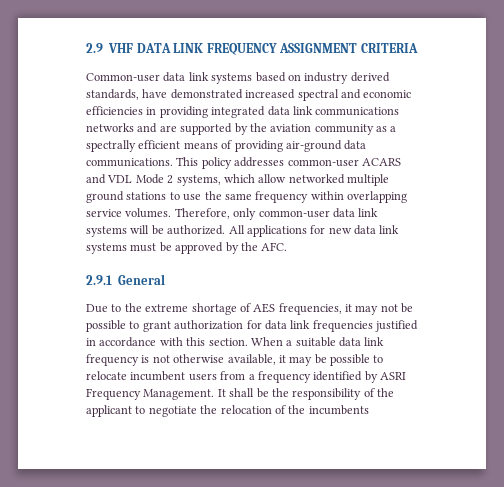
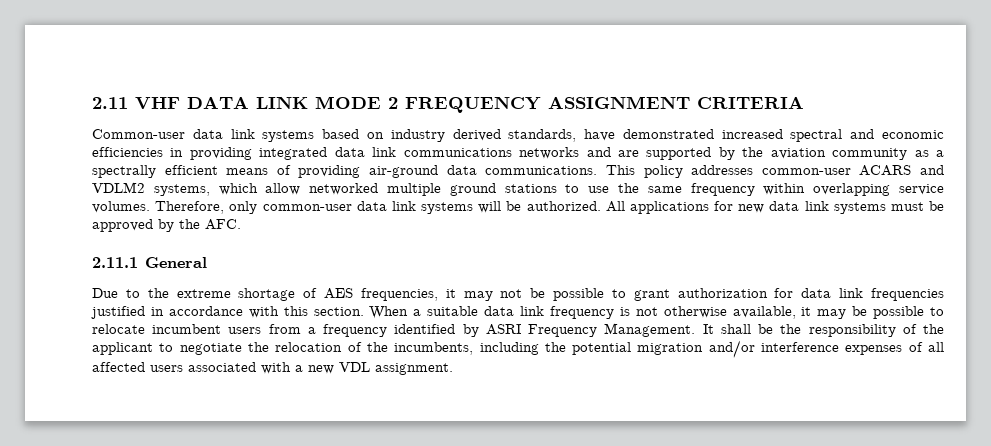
[86,43,103,53] 2.9 -> [92,97,128,109] 2.11
(204, 48) none -> [315,96,399,109] MODE 2
[107,174,174,184] VDL Mode 2 -> [92,182,145,193] VDLM2
[86,275,112,285] 2.9.1 -> [92,257,138,268] 2.11.1
[308,405,369,415] incumbents -> [394,340,944,358] [92,362,453,375] incumbents, including the potential migration and/or interference expenses of all affected users associated with a new VDL assignment.

